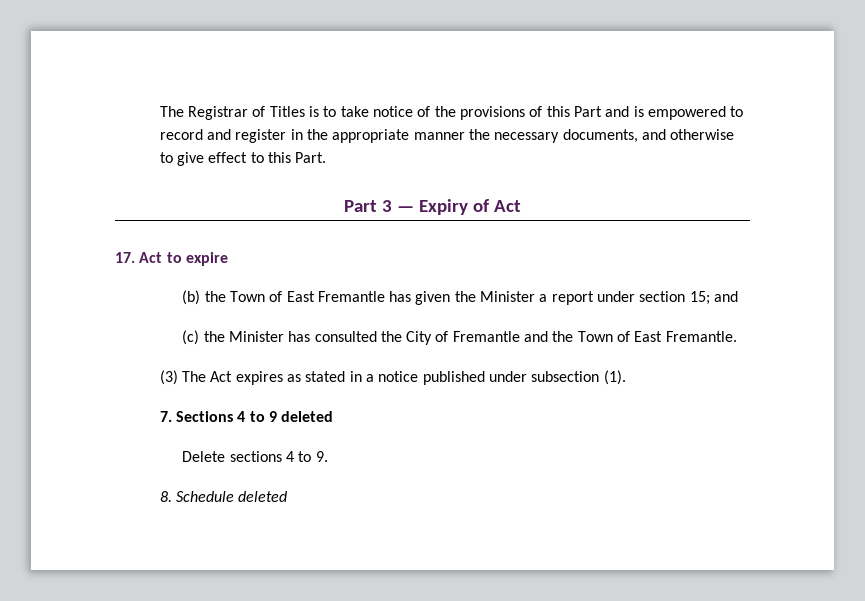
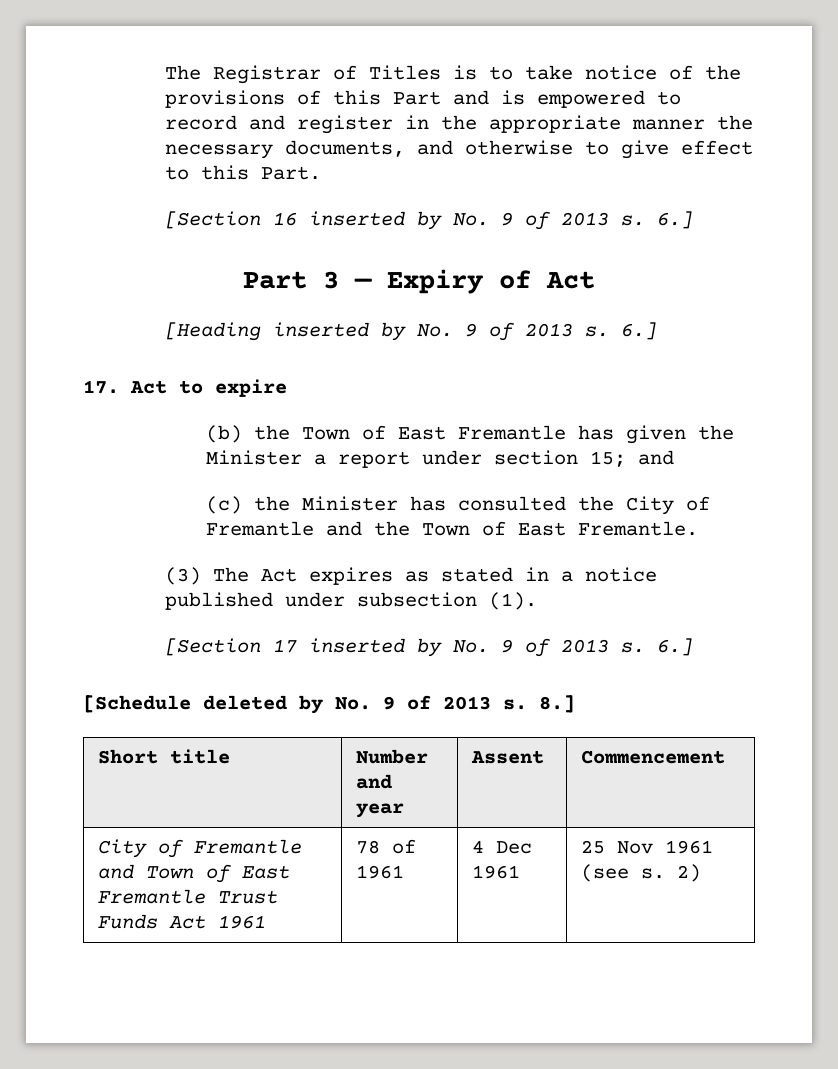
(327, 157) none -> [164,211,693,230] // [Section 16 inserted by No. 9 of 2013 s. 6.]
(521, 206) none -> [164,322,657,341] // [Heading inserted by No. 9 of 2013 s. 6.]
[159,411,334,422] [182,451,328,462] [159,491,288,502] 7. Sections 4 to 9 deleted // Delete sections 4 to 9. // 8. Schedule deleted -> [164,638,693,657] [83,695,575,714] [97,749,230,764] [355,749,428,764] [355,774,392,789] [355,803,404,818] [470,750,544,764] [580,750,725,764] [97,839,302,858] [97,864,290,883] [97,889,278,904] [97,914,266,929] [355,839,416,854] [355,865,404,879] [471,840,532,854] [471,865,520,879] [580,840,713,854] [580,864,701,882] [Section 17 inserted by No. 9 of 2013 s. 6.] // [Schedule deleted by No. 9 of 2013 s. 8.] // Short title | Number and year | Assent | Commencement // City of Fremantle and Town of East Fremantle Trust Funds Act 1961 | 78 of 1961 | 4 Dec 1961 | 25 Nov 1961 (see s. 2)

